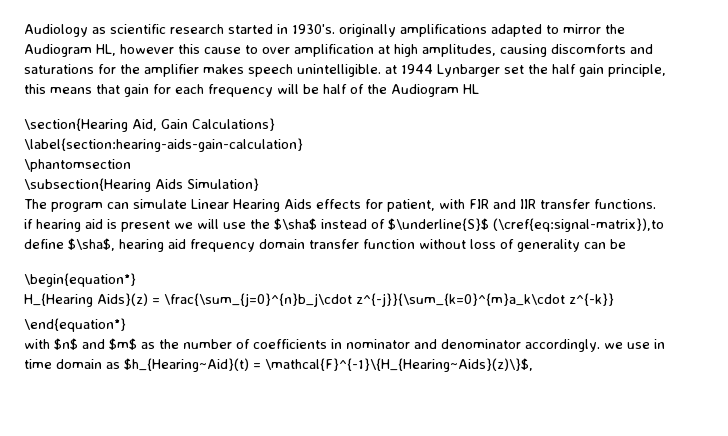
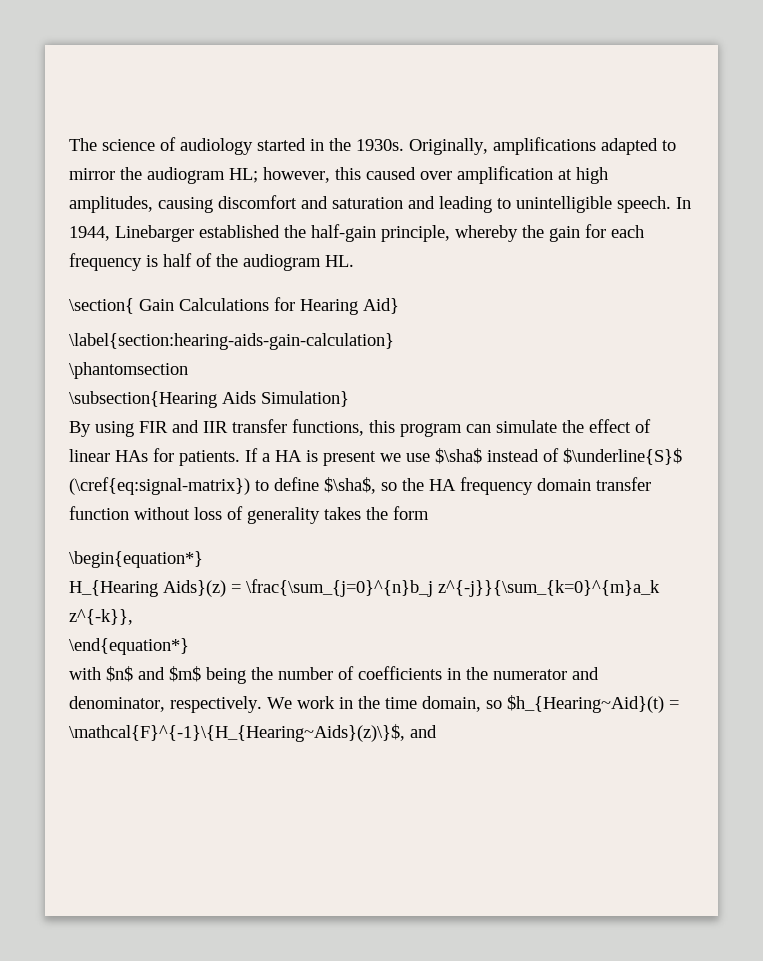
[24,24,396,37] Audiology as scientific research started in 1930's. originally -> [69,137,488,155] The science of audiology started in the 1930s. Originally,
[24,44,258,57] Audiogram HL, however this cause to -> [147,167,416,184] audiogram HL; however, this caused
[551,44,653,54] [24,64,666,77] [24,84,120,94] discomforts and saturations for the amplifier makes speech unintelligible. at 1944 Lynbarger set the half gain principle, this means that -> [218,195,691,213] [69,224,544,242] discomfort and saturation and leading to unintelligible speech. In 1944, Linebarger established the half-gain principle, whereby the
[277,84,319,94] will be -> [146,255,158,267] is
[391,84,479,97] [24,118,275,132] Audiogram HL // \section{Hearing Aid, Gain Calculations} -> [243,254,354,271] [69,297,399,315] audiogram HL. // \section{ Gain Calculations for Hearing Aid}
[24,199,656,212] [24,218,664,232] [24,238,186,252] The program can simulate Linear Hearing Aids effects for patient, with FIR and IIR transfer functions. if hearing aid is present we will use the $\sha$ instead of $\underline{S}$ (\cref{eq:signal-matrix}),to define $\sha$, hearing aid -> [69,419,651,437] [69,448,682,466] [69,477,456,495] By using FIR and IIR transfer functions, this program can simulate the effect of linear HAs for patients. If a HA is present we use $\sha$ instead of $\underline{S}$ (\cref{eq:signal-matrix}) to define $\sha$, so the HA
[584,239,626,249] can be -> [324,506,429,520] takes the form
[164,293,614,307] \frac{\sum_{j=0}^{n}b_j\cdot z^{-j}}{\sum_{k=0}^{m}a_k\cdot z^{-k}} -> [246,579,660,597] [69,609,133,625] \frac{\sum_{j=0}^{n}b_j z^{-j}}{\sum_{k=0}^{m}a_k z^{-k}},
[141,342,155,349] as -> [206,667,246,684] being
[346,339,665,352] [24,359,120,369] nominator and denominator accordingly. we use in time domain as -> [466,667,599,680] [69,696,502,713] the numerator and denominator, respectively. We work in the time domain, so
(533, 365) none -> [410,725,437,738] and

